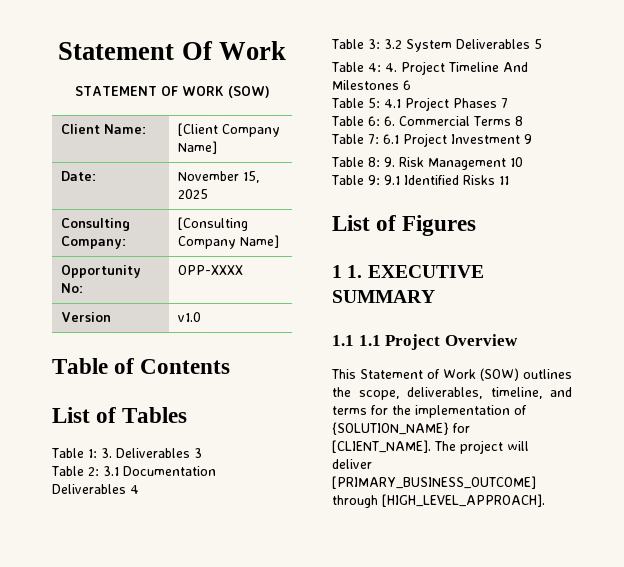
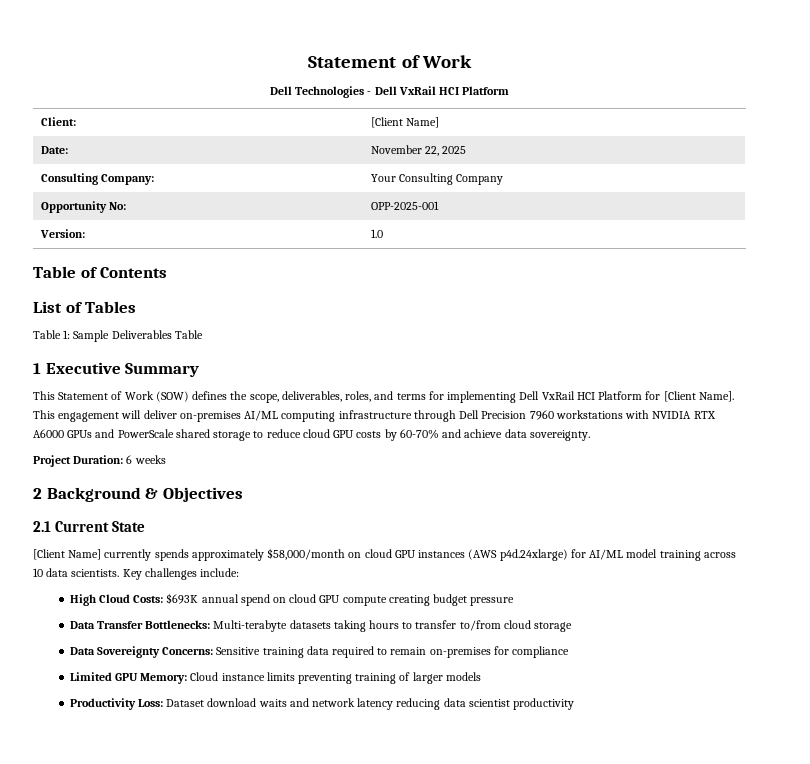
[58,41,213,60] Statement Of -> [308,55,420,68] Statement of
[74,86,270,98] [61,124,147,134] [178,123,281,137] STATEMENT OF WORK (SOW) // Client Name: | [Client Company -> [269,86,510,98] [40,117,76,126] [370,117,403,128] Dell Technologies - Dell VxRail HCI Platform // Client: | [Client
[243,171,261,183] 15, -> [425,146,440,156] 22,
[178,217,249,231] [178,235,280,249] [Consulting Company Name] -> [370,173,504,185] Your Consulting Company
[178,265,244,275] [61,312,112,322] [178,312,202,322] OPP-XXXX // Version | v1.0 -> [370,201,439,210] [39,229,85,238] [370,229,383,238] OPP-2025-001 // Version: | 1.0
[101,448,202,458] [51,466,216,476] [52,484,139,494] [331,39,542,52] [331,61,528,75] [332,80,411,90] [331,97,508,111] [331,116,523,126] [331,133,532,147] [331,157,523,170] [331,175,509,185] [332,215,477,236] [332,265,484,278] [332,290,435,303] [332,334,518,350] 3. Deliverables 3 // Table 2: 3.1 Documentation Deliverables 4 // Table 3: 3.2 System Deliverables 5 // Table 4: 4. Project Timeline And Milestones 6 // Table 5: 4.1 Project Phases 7 // Table 6: 6. Commercial Terms 8 // Table 7: 6.1 Project Investment 9 // Table 8: 9. Risk Management 10 // Table 9: 9.1 Identified Risks 11 // List of Figures // 1 1. EXECUTIVE SUMMARY // 1.1 1.1 Project Overview -> [73,330,203,342] [33,362,200,377] Sample Deliverables Table // 1 Executive Summary
[523,369,572,379] outlines -> [192,391,228,400] defines
[490,387,543,399] timeline, -> [345,391,372,402] roles,
[392,405,527,418] [332,422,470,435] [332,440,529,454] [332,459,372,469] [332,476,536,489] [332,494,545,508] the implementation of {SOLUTION_NAME} for [CLIENT_NAME]. The project will deliver [PRIMARY_BUSINESS_OUTCOME] through [HIGH_LEVEL_APPROACH]. -> [447,391,734,403] [33,410,716,422] [33,429,590,441] [33,455,166,467] [33,487,243,502] [33,521,146,532] [33,548,736,561] [33,568,240,580] [69,593,515,606] [69,620,573,632] [69,646,570,658] [69,672,481,684] [69,698,575,710] implementing Dell VxRail HCI Platform for [Client Name]. This engagement will deliver on-premises AI/ML computing infrastructure through Dell Precision 7960 workstations with NVIDIA RTX A6000 GPUs and PowerScale shared storage to reduce cloud GPU costs by 60-70% and achieve data sovereignty. // Project Duration: 6 weeks // 2 Background & Objectives // 2.1 Current State // [Client Name] currently spends approximately $58,000/month on cloud GPU instances (AWS p4d.24xlarge) for AI/ML model training across 10 data scientists. Key challenges include: // High Cloud Costs: $693K annual spend on cloud GPU compute creating budget pressure // Data Transfer Bottlenecks: Multi-terabyte datasets taking hours to transfer to/from cloud storage // Data Sovereignty Concerns: Sensitive training data required to remain on-premises for compliance // Limited GPU Memory: Cloud instance limits preventing training of larger models // Productivity Loss: Dataset download waits and network latency reducing data scientist productivity

